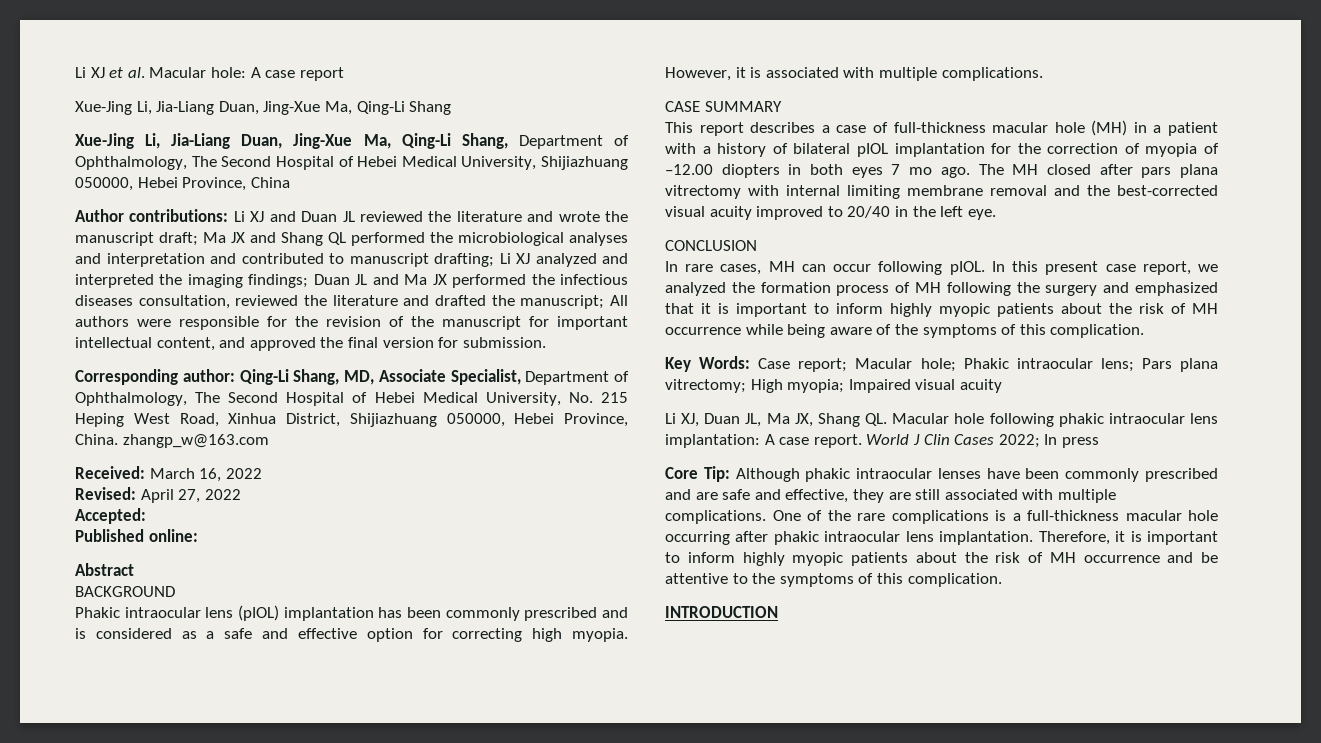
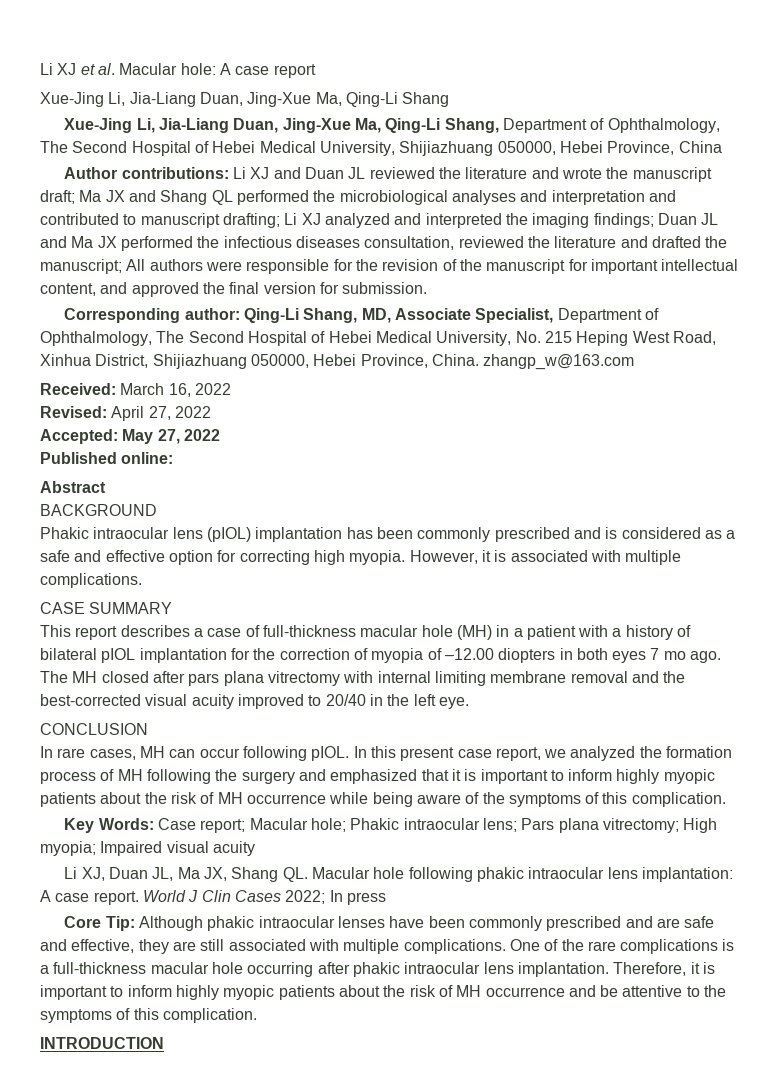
(146, 516) none -> [122,429,220,444] May 27, 2022

